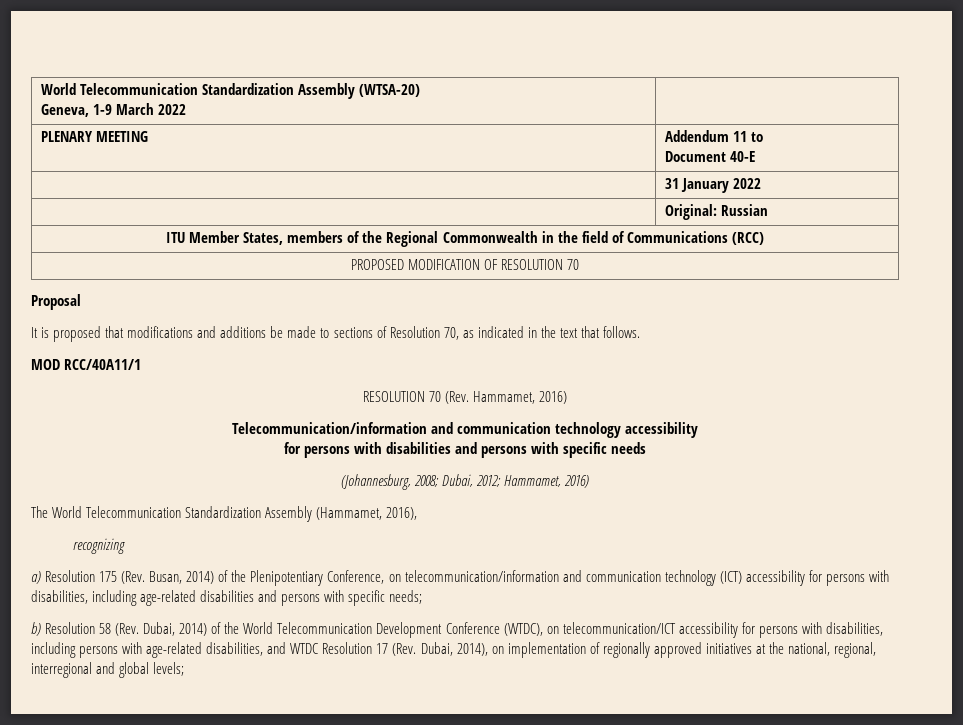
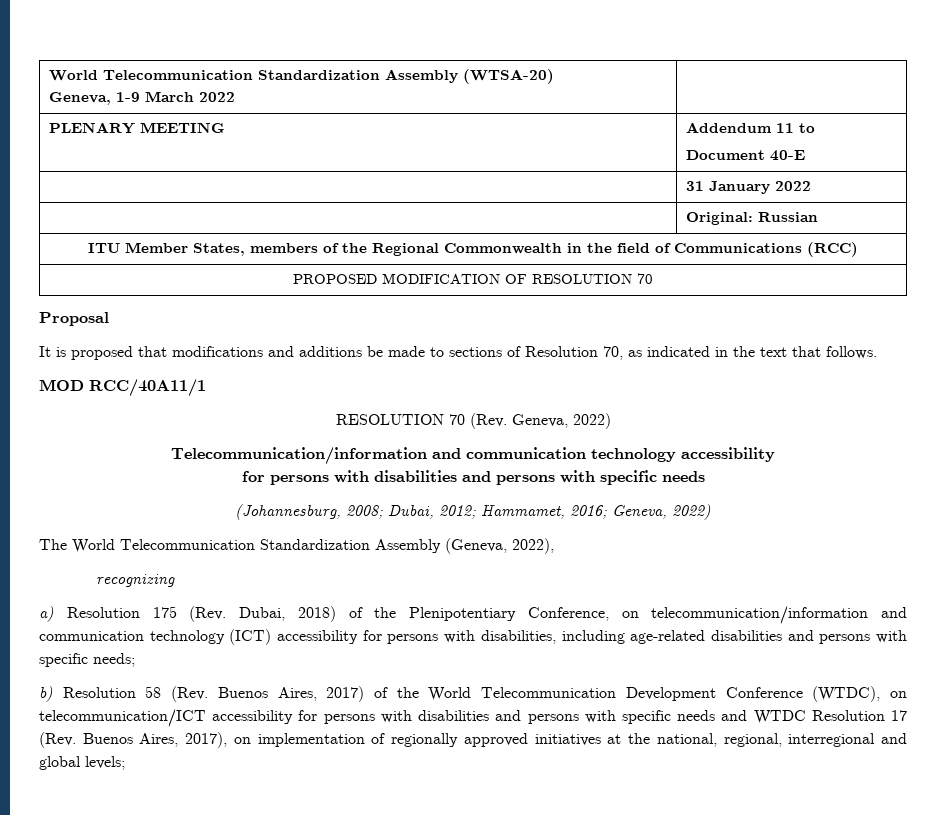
[473,391,568,404] Hammamet, 2016) -> [511,413,611,429] Geneva, 2022)
[564,475,590,488] 2016) -> [570,504,711,520] 2016; Geneva, 2022)
[316,507,418,520] (Hammamet, 2016), -> [445,538,554,554] (Geneva, 2022),
[149,571,215,584] Busan, 2014) -> [239,606,336,622] Dubai, 2018)
[143,622,208,636] Dubai, 2014) -> [217,686,365,702] Buenos Aires, 2017)
[825,622,883,636] [31,642,264,658] disabilities, including persons with age-related disabilities, -> [418,710,716,724] disabilities and persons with specific needs
[420,642,488,656] Dubai, 2014), -> [82,732,228,748] Buenos Aires, 2017),

